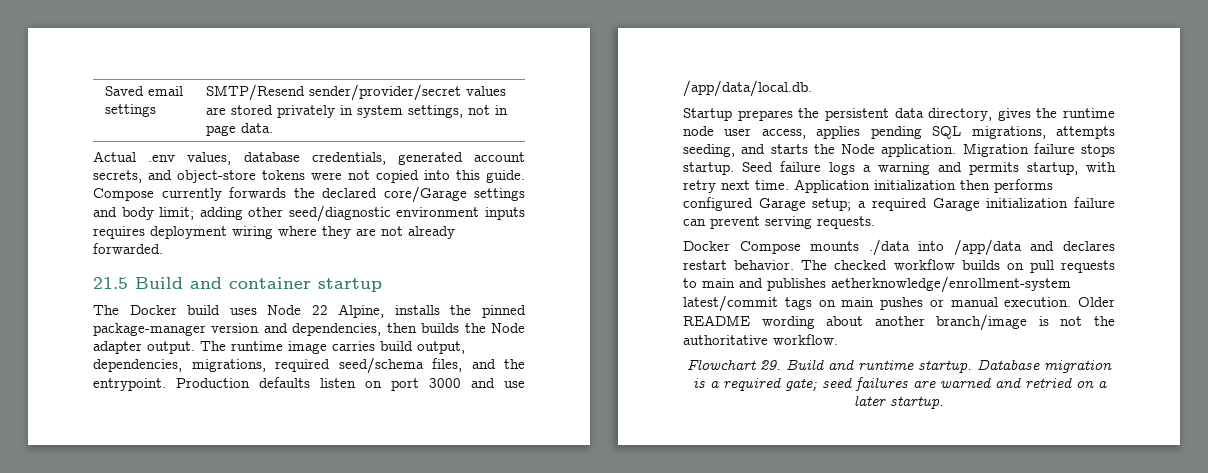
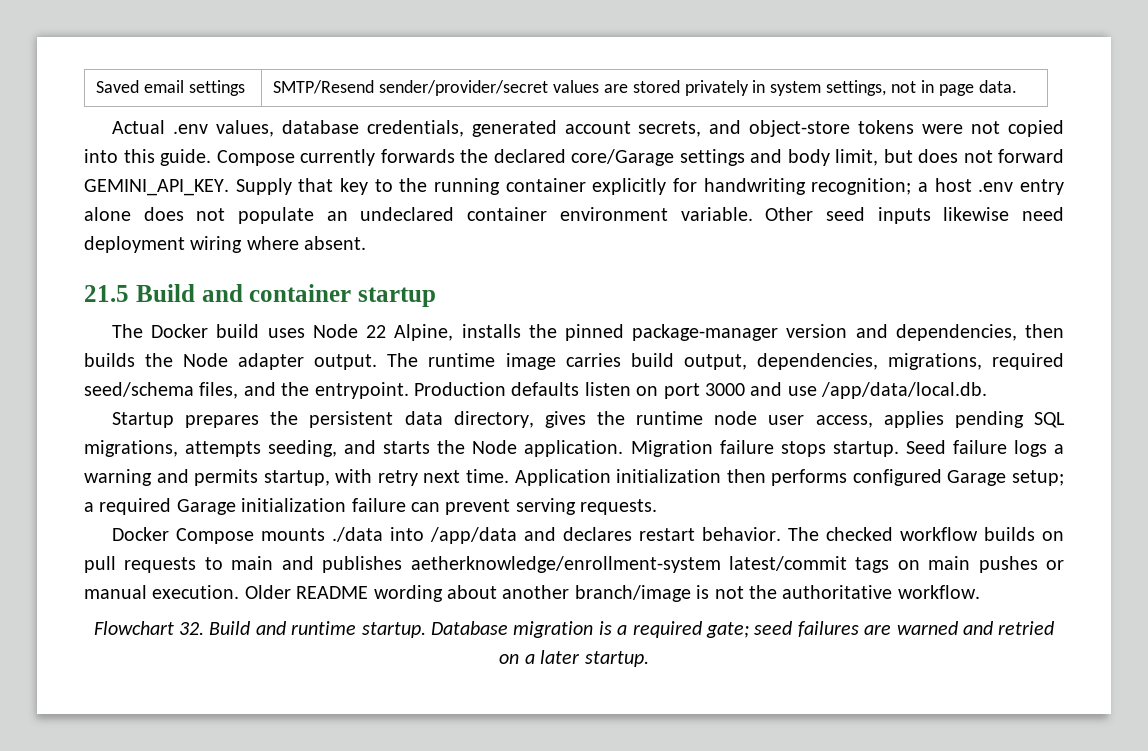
[159,205,525,222] [93,226,455,239] [93,243,163,254] limit; adding other seed/diagnostic environment inputs requires deployment wiring where they are not already forwarded. -> [835,149,1064,166] [84,178,1064,196] [84,207,1065,224] [84,236,367,253] limit, but does not forward GEMINI_API_KEY. Supply that key to the running container explicitly for handwriting recognition; a host .env entry alone does not populate an undeclared container environment variable. Other seed inputs likewise need deployment wiring where absent.
[760,360,781,370] 29. -> [178,622,204,635] 32.

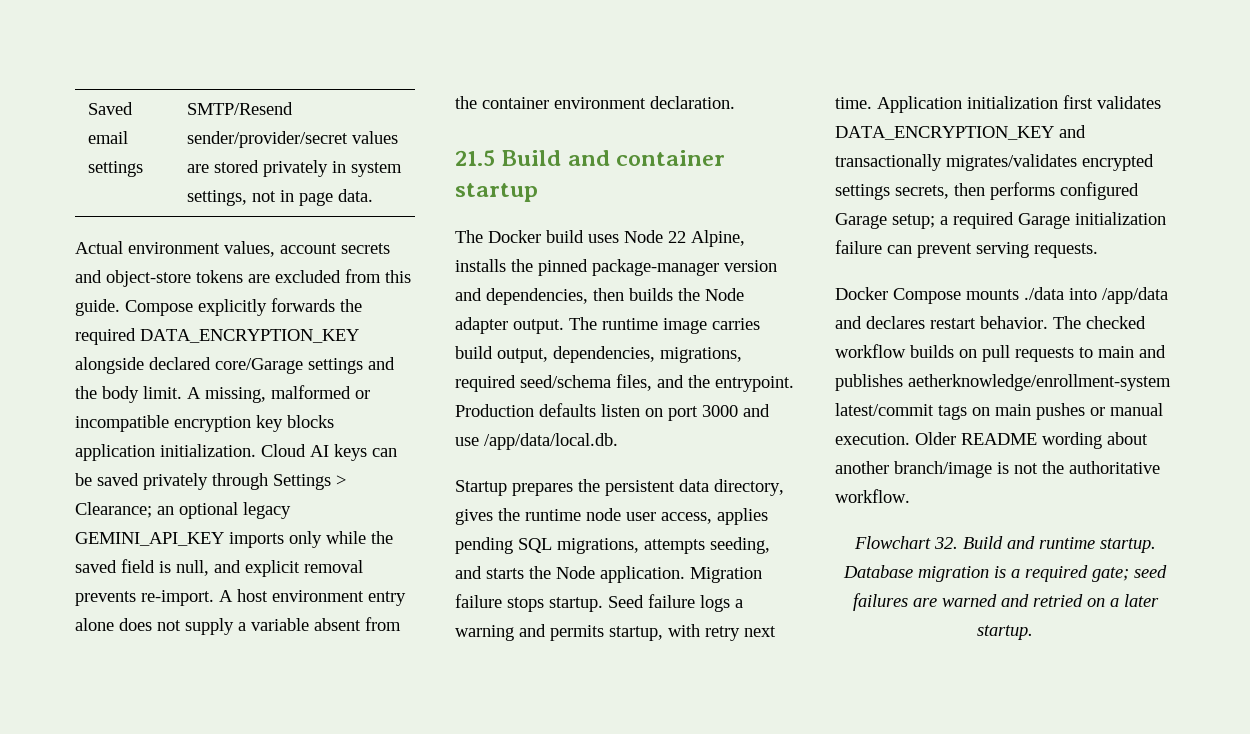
[172,120,1065,137] [84,149,118,163] .env values, database credentials, generated account secrets, and object-store tokens were not copied into -> [128,241,390,257] [75,269,381,287] environment values, account secrets and object-store tokens are excluded from
[300,149,375,166] currently -> [198,299,267,316] explicitly
(488, 156) none -> [75,328,359,345] [75,357,144,374] required DATA_ENCRYPTION_KEY alongside
[787,149,1064,166] [84,178,1064,196] [84,207,1065,224] [84,236,367,253] body limit, but does not forward GEMINI_API_KEY. Supply that key to the running container explicitly for handwriting recognition; a host .env entry alone does not populate an undeclared container environment variable. Other seed inputs likewise need deployment wiring where absent. -> [75,385,370,403] [75,415,334,432] [75,444,397,461] [75,473,346,490] [75,502,291,519] [75,531,393,548] [75,559,363,577] [75,589,406,606] [75,617,401,635] [455,96,735,109] the body limit. A missing, malformed or incompatible encryption key blocks application initialization. Cloud AI keys can be saved privately through Settings > Clearance; an optional legacy GEMINI_API_KEY imports only while the saved field is null, and explicit removal prevents re-import. A host environment entry alone does not supply a variable absent from the container environment declaration.
(722, 476) none -> [1063,95,1161,109] [835,125,1086,140] [835,154,1154,171] [835,184,949,200] first validates DATA_ENCRYPTION_KEY and transactionally migrates/validates encrypted settings secrets,

